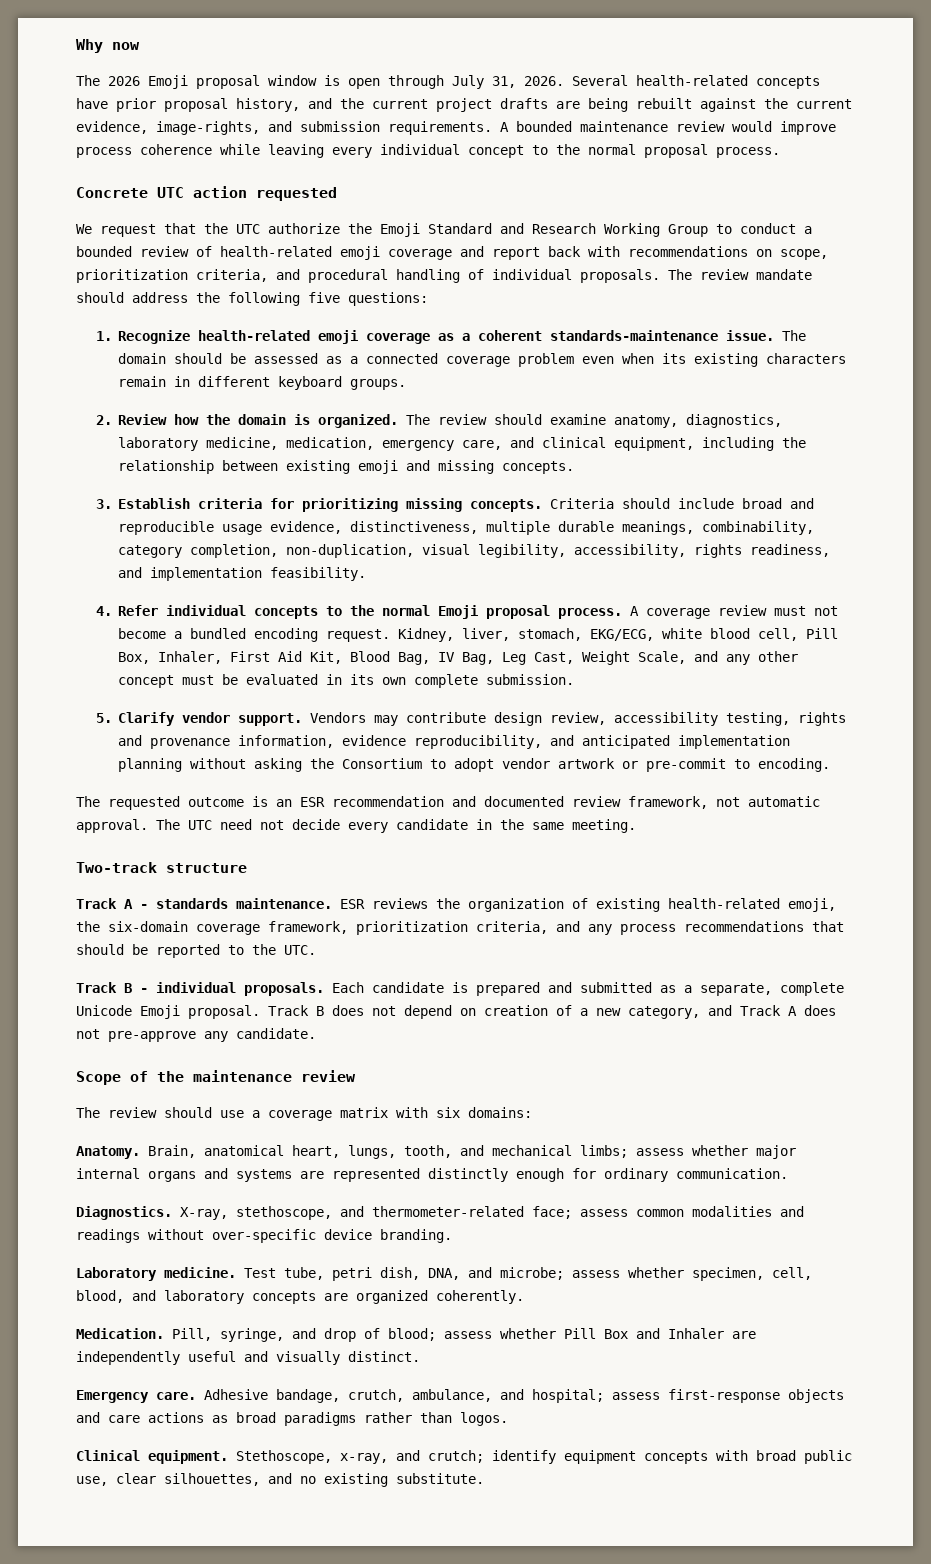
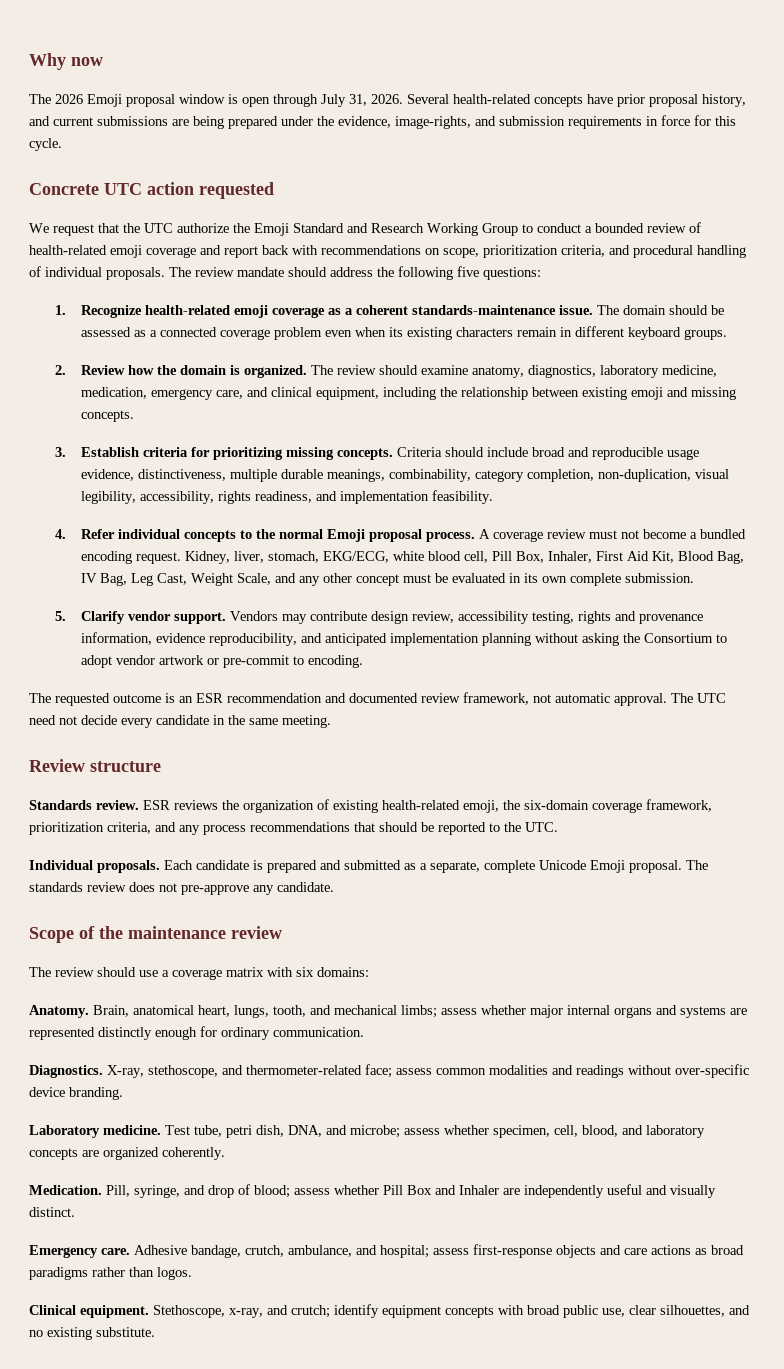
[340,98,852,112] [76,121,836,135] [76,144,780,158] the current project drafts are being rebuilt against the current evidence, image-rights, and submission requirements. A bounded maintenance review would improve process coherence while leaving every individual concept to the normal proposal process. -> [53,115,736,129] [29,138,62,151] current submissions are being prepared under the evidence, image-rights, and submission requirements in force for this cycle.
[76,862,157,873] Two-track -> [29,759,85,772] Review
[76,898,332,909] Track A - standards maintenance. -> [29,800,139,810] Standards review.
[76,982,236,993] Track B - individual -> [29,860,93,870] Individual
[268,1005,797,1019] Track B does not depend on creation of a new category, and Track A -> [686,860,708,870] [29,882,126,892] The standards review

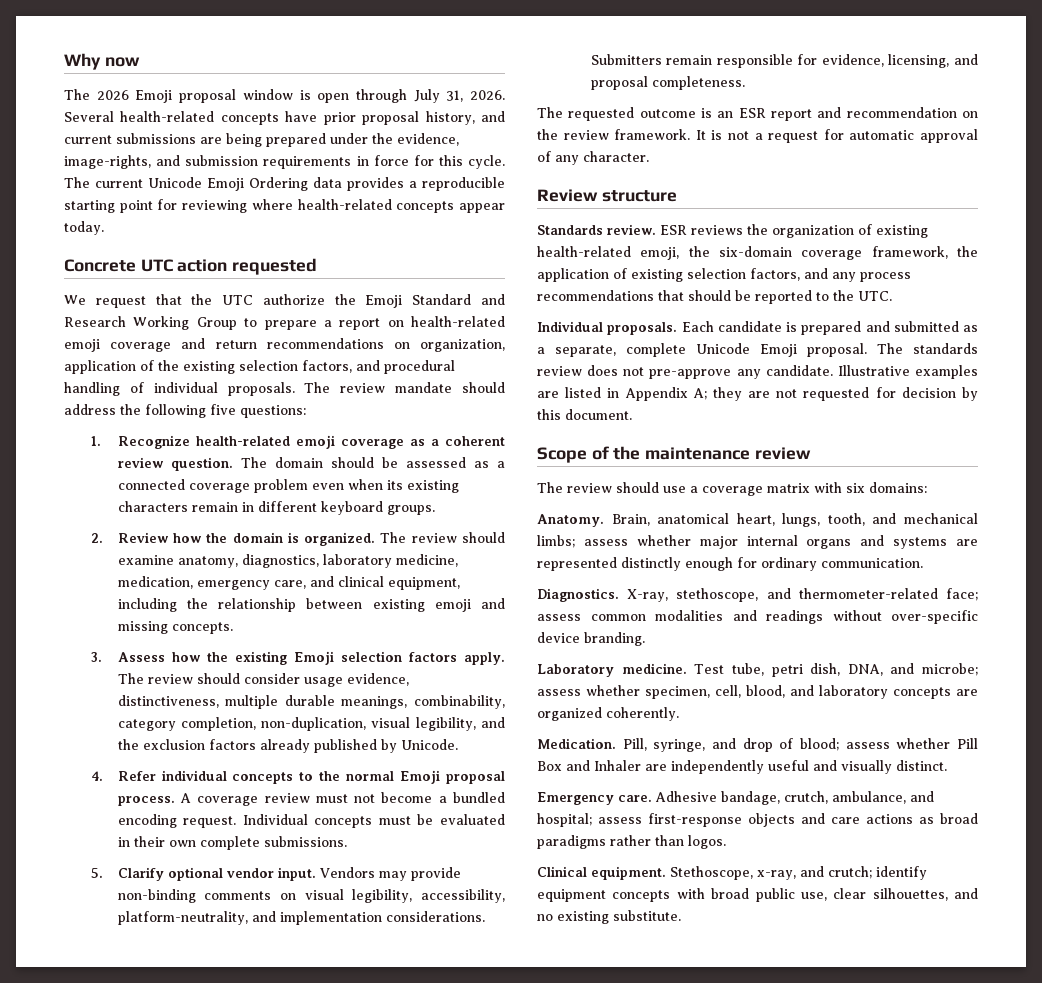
(62, 144) none -> [64,177,505,191] [64,199,505,213] [64,221,104,235] The current Unicode Emoji Ordering data provides a reproducible starting point for reviewing where health-related concepts appear today.
[537,222,701,233] [29,245,605,258] conduct a bounded review of health-related emoji coverage and report back with recommendations on scope, prioritization criteria, -> [264,316,505,330] [64,338,505,352] [64,360,352,374] prepare a report on health-related emoji coverage and return recommendations on organization, application of the existing selection factors,
[411,305,593,315] standards-maintenance issue. -> [117,457,233,471] review question.
[80,447,663,460] Establish criteria for prioritizing missing concepts. Criteria should include broad and reproducible -> [117,651,505,665] [117,673,300,684] Assess how the existing Emoji selection factors apply. The review should consider
[139,490,493,504] accessibility, rights readiness, and implementation feasibility. -> [480,717,505,728] [117,739,458,753] and the exclusion factors already published by Unicode.
[184,551,744,564] [80,573,399,586] Kidney, liver, stomach, EKG/ECG, white blood cell, Pill Box, Inhaler, First Aid Kit, Blood Bag, IV Bag, Leg Cast, Weight Scale, and any other concept -> [242,814,373,828] Individual concepts
[523,573,538,583] its -> [133,836,165,847] their
[624,573,694,583] submission. -> [263,836,347,847] submissions.
[127,611,703,624] [80,632,727,646] [80,655,363,668] vendor support. Vendors may contribute design review, accessibility testing, rights and provenance information, evidence reproducibility, and anticipated implementation planning without asking the Consortium to adopt vendor artwork or pre-commit to encoding. -> [167,867,461,881] [117,889,505,903] [117,911,485,925] [590,54,978,68] [590,76,745,90] optional vendor input. Vendors may provide non-binding comments on visual legibility, accessibility, platform-neutrality, and implementation considerations. Submitters remain responsible for evidence, licensing, and proposal completeness.
[227,692,726,706] [29,715,331,728] recommendation and documented review framework, not automatic approval. The UTC need not decide every candidate in the same meeting. -> [771,107,978,121] [537,129,978,143] [537,151,649,165] report and recommendation on the review framework. It is not a request for automatic approval of any character.
[29,822,151,835] prioritization criteria, -> [957,246,978,257] [537,268,800,282] the application of existing selection factors,
(334, 887) none -> [837,365,978,379] [537,387,978,401] [537,409,632,420] Illustrative examples are listed in Appendix A; they are not requested for decision by this document.

